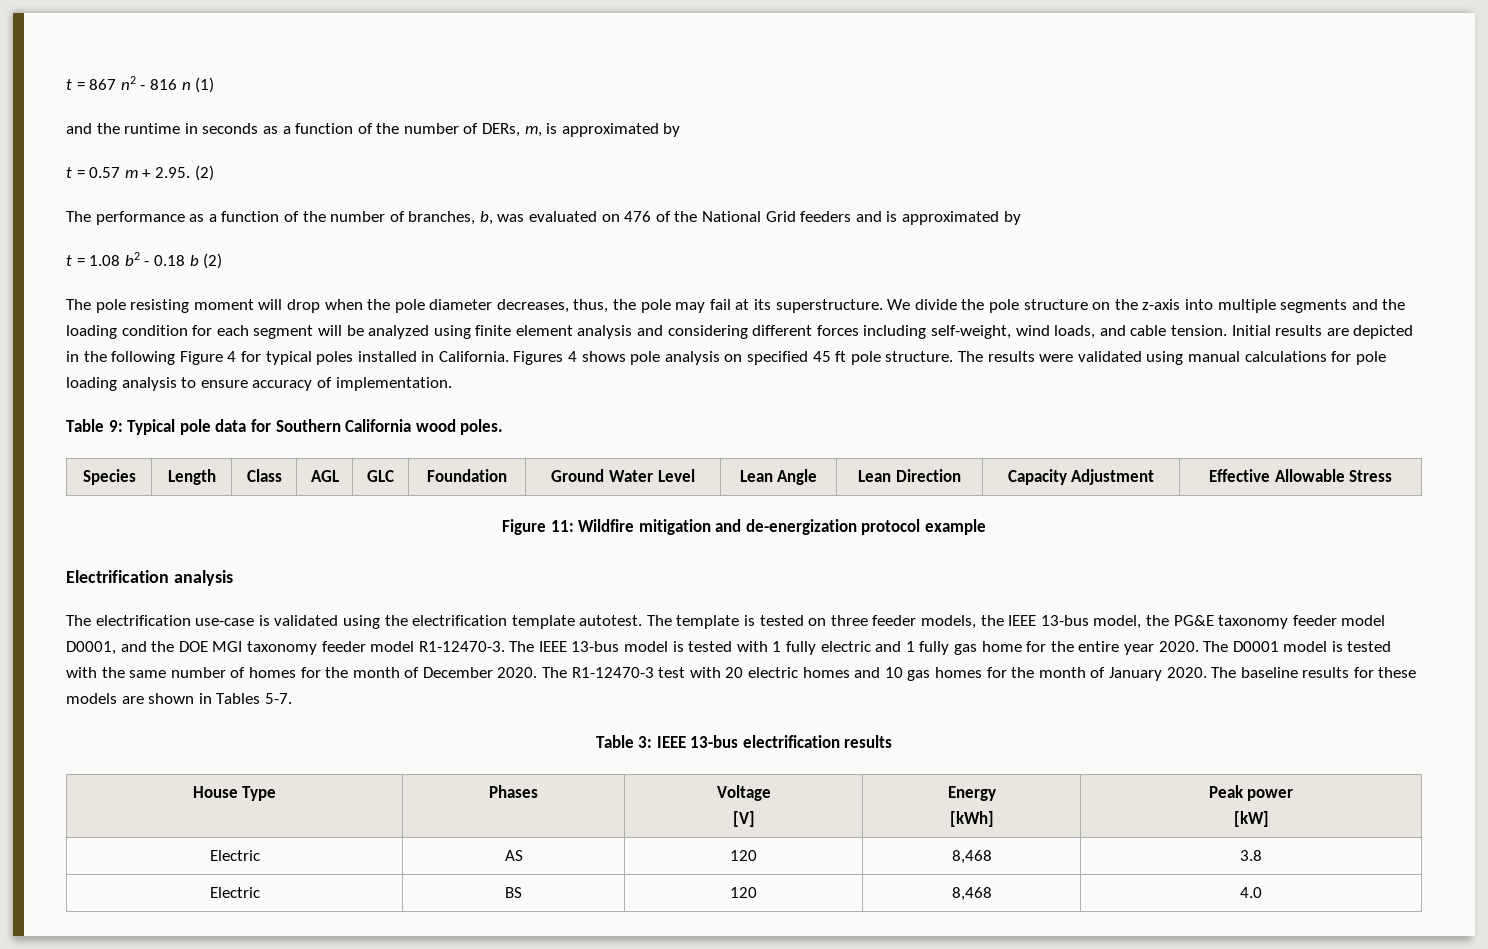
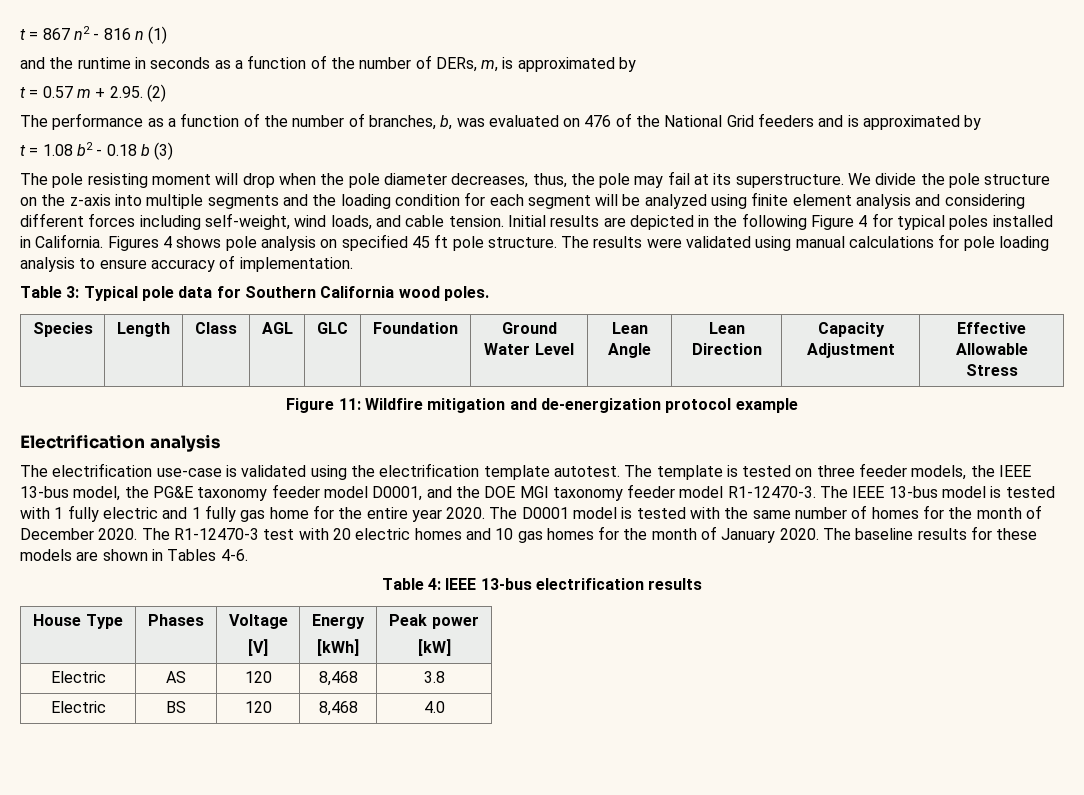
[203,253,223,269] (2) -> [154,142,174,160] (3)
[108,420,123,432] 9: -> [66,286,80,298] 3:
[264,693,292,704] [595,735,653,748] 5-7. // Table 3: -> [220,549,248,561] [381,578,442,590] 4-6. // Table 4:

